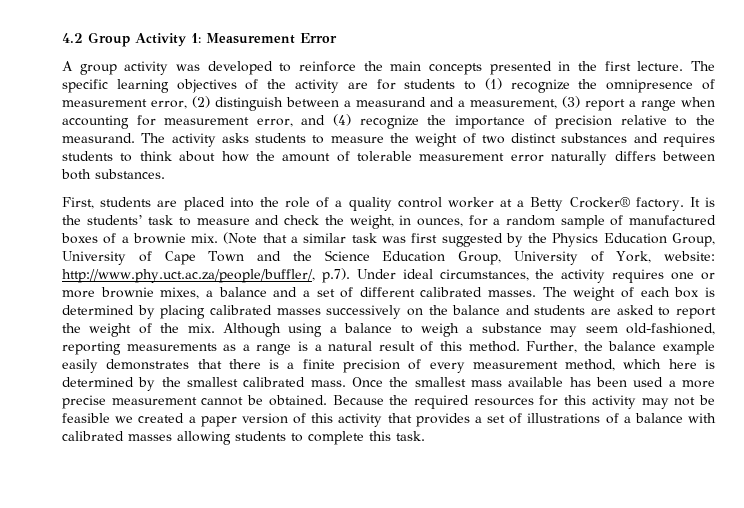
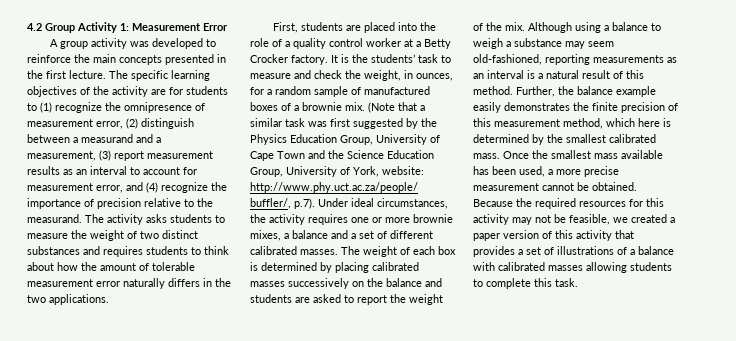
[629,97,715,111] [62,115,129,129] a range when accounting -> [147,151,213,159] [27,166,180,175] measurement results as an interval to account
[661,151,715,161] [61,169,165,180] between both substances. -> [203,278,231,287] [27,294,109,305] in the two applications.
[569,197,631,208] Crocker® -> [250,54,288,63] Crocker
[242,344,292,355] a range -> [473,70,524,79] an interval
[197,359,295,369] that there is a -> [573,102,589,111] the
[429,362,465,373] every -> [473,118,491,127] this
[633,377,664,387] used -> [519,166,545,177] used,
[62,413,110,423] feasible -> [569,214,610,225] feasible,

